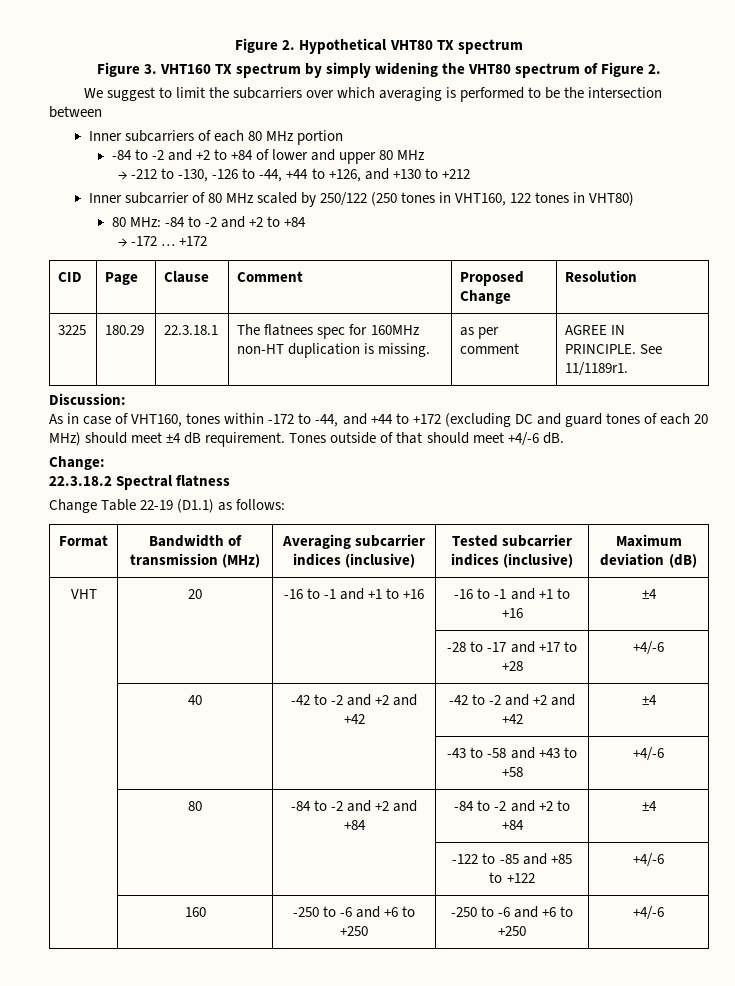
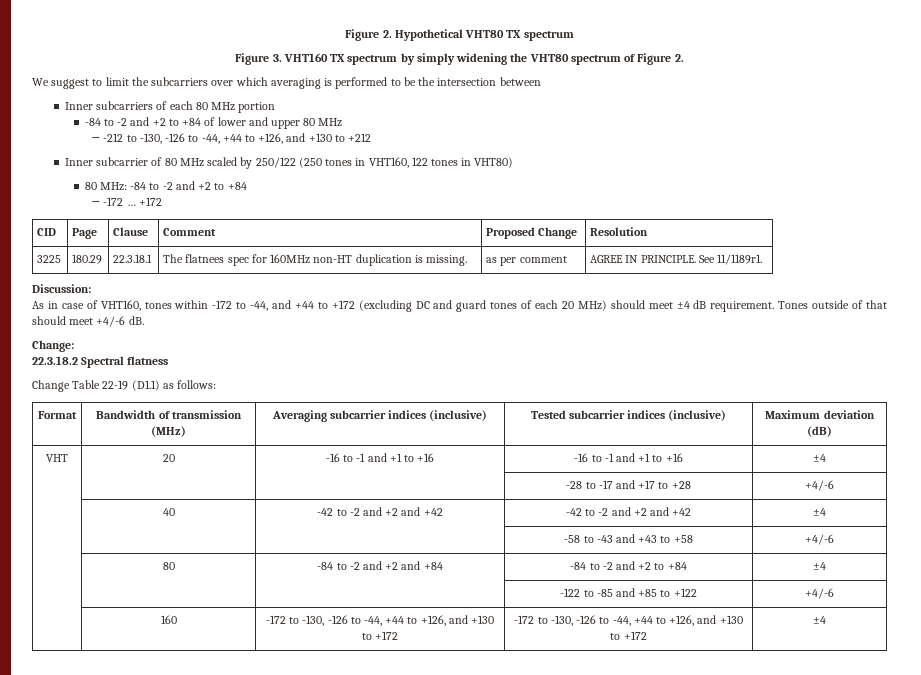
[447,747,507,758] -43 to -58 -> [564,535,613,543] -58 to -43
[292,906,416,918] [340,926,368,936] [450,906,574,918] [498,926,526,936] [633,906,664,920] -250 to -6 and +6 to +250 | -250 to -6 and +6 to +250 | +4/-6 -> [265,615,495,626] [361,631,399,640] [514,615,743,626] [610,631,647,640] [812,616,826,624] -172 to -130, -126 to -44, +44 to +126, and +130 to +172 | -172 to -130, -126 to -44, +44 to +126, and +130 to +172 | ±4

